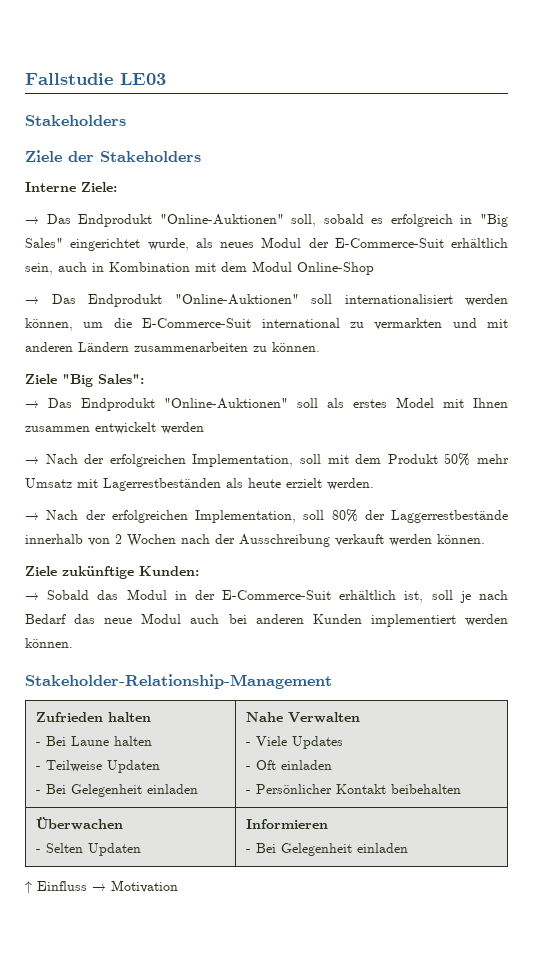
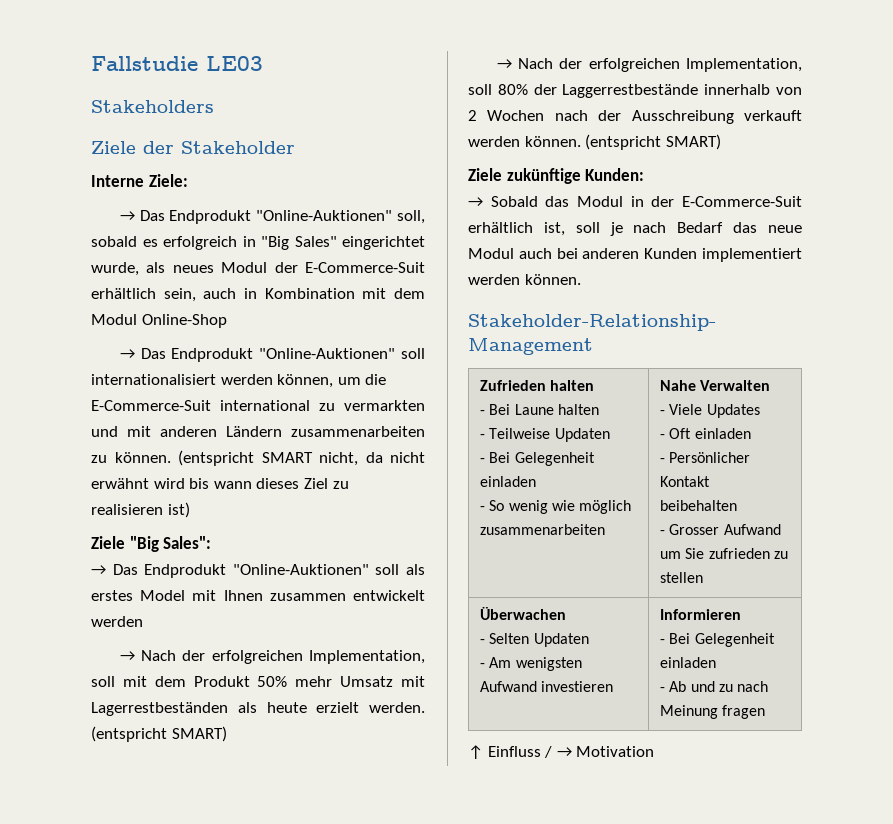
[100,151,201,162] Stakeholders -> [181,141,295,154] Stakeholder
(320, 347) none -> [178,450,425,466] [91,478,349,489] [91,502,190,518] (entspricht SMART nicht, da nicht erwähnt wird bis wann dieses Ziel zu realisieren ist)
(374, 484) none -> [91,726,227,742] (entspricht SMART)
(485, 539) none -> [585,134,721,150] (entspricht SMART)
(198, 789) none -> [480,500,631,514] [480,524,606,535] // - So wenig wie möglich zusammenarbeiten
(461, 789) none -> [660,524,781,535] [660,548,788,559] [660,572,704,583] // - Grosser Aufwand um Sie zufrieden zu stellen
(141, 849) none -> [480,657,582,671] [480,681,614,692] // - Am wenigsten Aufwand investieren
(408, 848) none -> [660,681,768,692] [660,705,766,719] // - Ab und zu nach Meinung fragen
(87, 886) none -> [544,746,553,758] /

